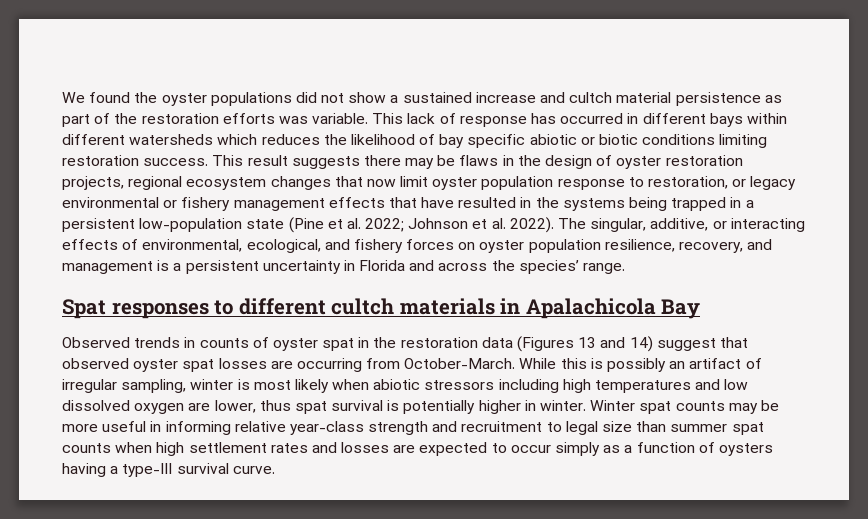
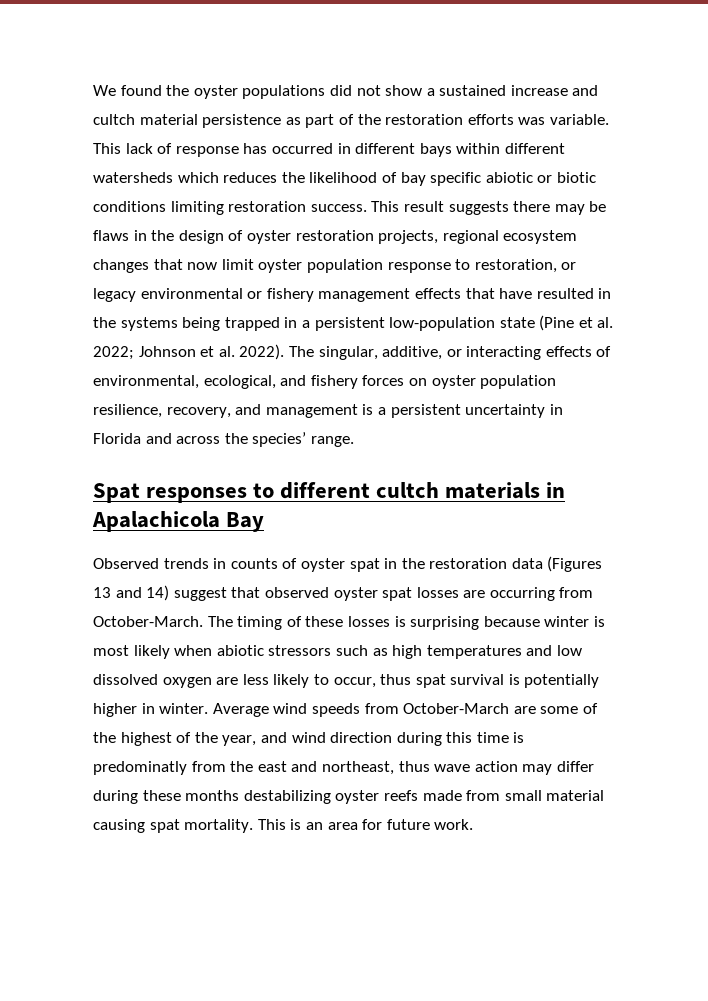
[519,358,762,372] [62,379,187,393] While this is possibly an artifact of irregular sampling, -> [207,616,540,630] The timing of these losses is surprising because
[498,379,559,393] including -> [335,645,388,656] such as
[214,400,256,413] lower, -> [242,674,376,688] less likely to occur,
[590,400,779,414] [62,421,764,435] [62,442,773,456] [62,463,275,477] Winter spat counts may be more useful in informing relative year-class strength and recruitment to legal size than summer spat counts when high settlement rates and losses are expected to occur simply as a function of oysters having a type-III survival curve. -> [212,703,598,717] [93,732,525,746] [93,761,594,775] [93,790,605,804] [93,819,474,833] Average wind speeds from October-March are some of the highest of the year, and wind direction during this time is predominatly from the east and northeast, thus wave action may differ during these months destabilizing oyster reefs made from small material causing spat mortality. This is an area for future work.

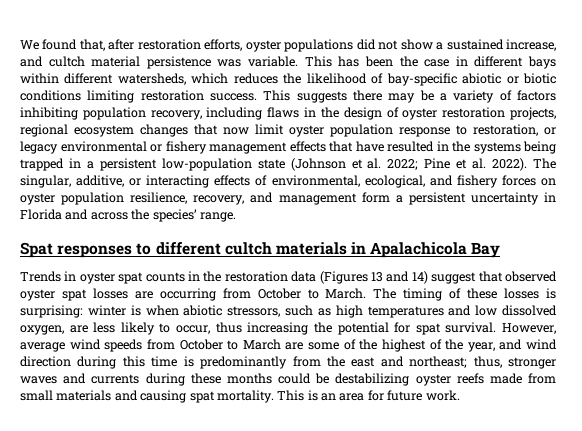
[166,85,190,96] the -> [79,39,243,51] that, after restoration efforts,
[510,85,568,96] increase -> [505,39,556,51] increase,
[285,114,609,128] [93,143,333,157] as part of the restoration efforts was variable. This lack of response has occurred -> [217,56,450,67] was variable. This has been the case
[93,172,173,183] watersheds -> [117,73,186,85] watersheds,
[400,172,482,186] bay specific -> [386,73,457,86] bay-specific
[403,201,444,212] result -> (291, 95) none
(607, 206) none -> [439,90,556,103] [20,107,263,120] a variety of factors inhibiting population recovery, including
[539,315,575,331] (Pine -> [290,158,346,171] (Johnson
[138,346,196,357] Johnson -> [424,158,451,169] Pine
[362,404,374,415] is -> [361,192,390,203] form
[93,558,380,572] Observed trends in counts of oyster spat -> [20,271,185,284] Trends in oyster spat counts
[93,616,203,627] October-March. -> [257,288,367,299] October to March.
[410,616,605,630] [93,645,170,659] surprising because winter is most likely -> [20,305,141,318] surprising: winter is
[268,645,332,656] stressors -> [227,306,281,317] stressors,
[162,677,212,688] oxygen -> [20,325,64,335] oxygen,
[415,674,600,688] [93,703,510,717] spat survival is potentially higher in winter. Average wind speeds from October-March -> [247,322,557,335] [20,339,281,352] increasing the potential for spat survival. However, average wind speeds from October to March
[93,761,187,775] predominatly -> [200,356,288,369] predominantly
[321,761,594,775] northeast, thus wave action may differ -> [409,356,557,369] [20,373,140,384] northeast; thus, stronger waves and currents
(240, 795) none -> [278,373,330,384] could be
[546,790,605,801] material -> [56,390,138,401] materials and

